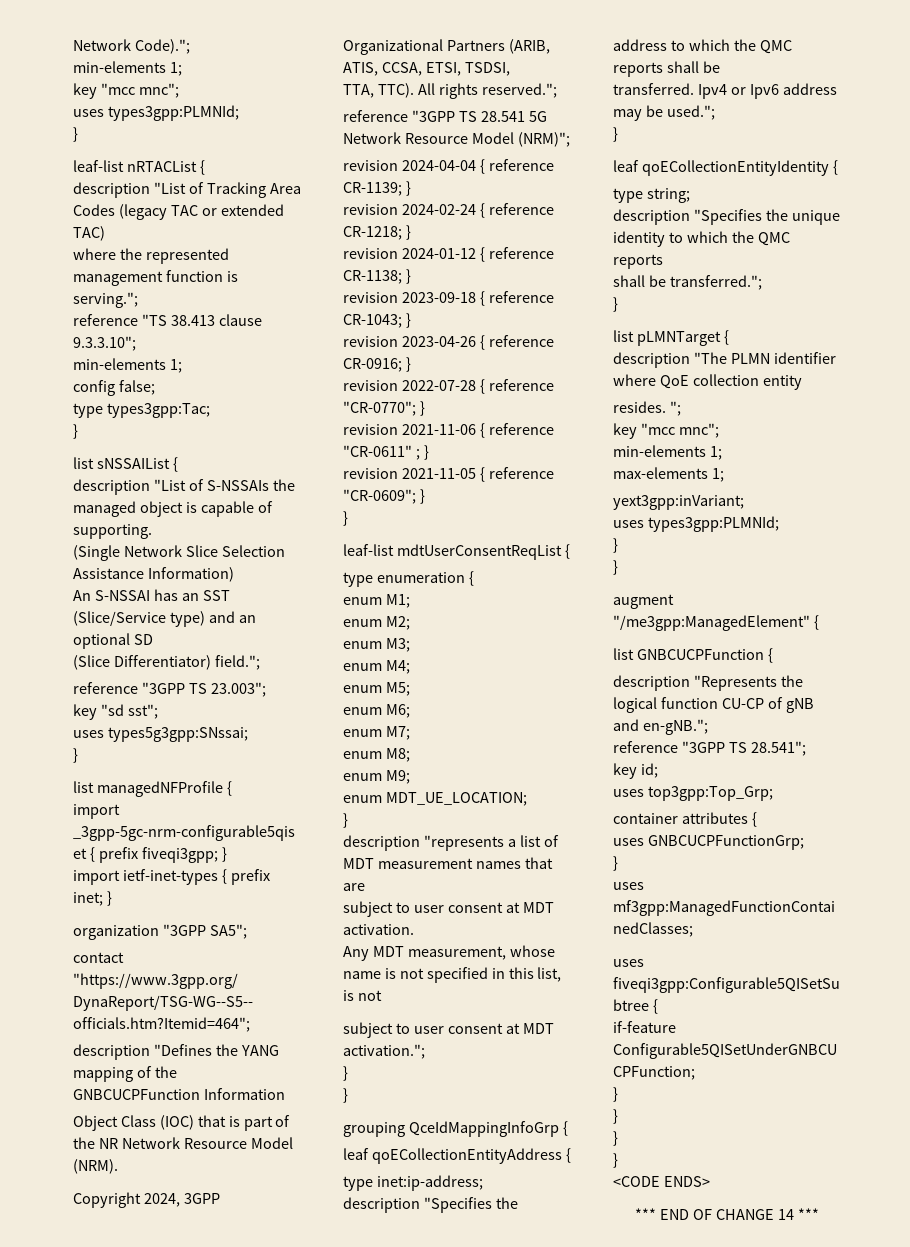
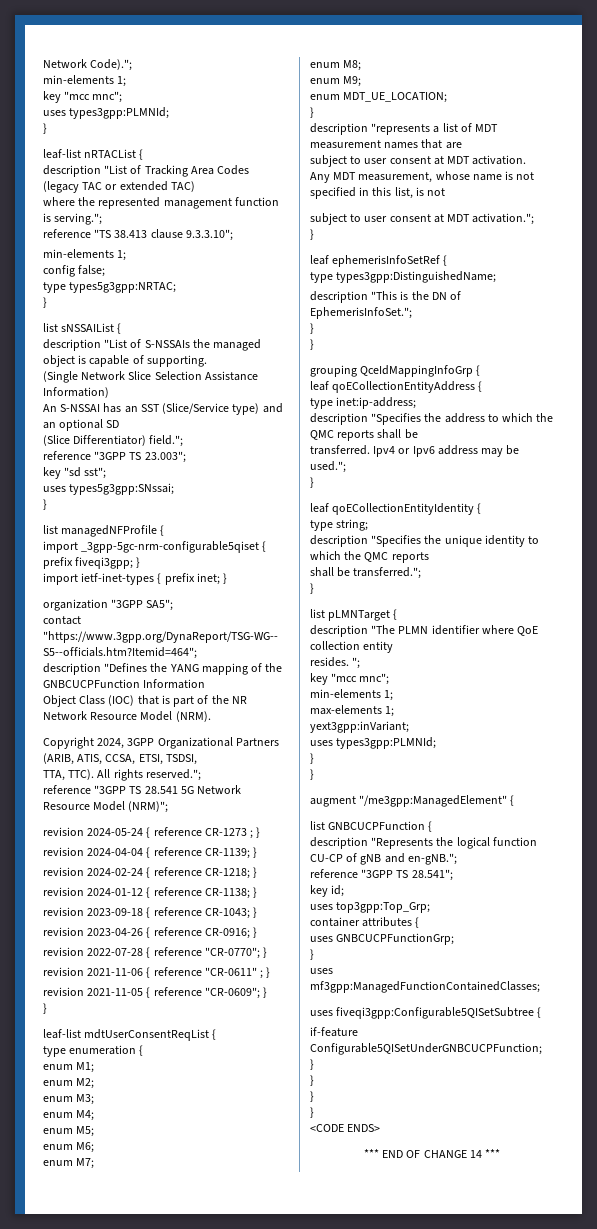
[106,403,210,418] types3gpp:Tac; -> [69,282,177,293] types5g3gpp:NRTAC;
(570, 139) none -> [43,827,261,839] // revision 2024-05-24 { reference CR-1273 ; }
(348, 1073) none -> [310,255,448,267] [310,271,497,283] [310,291,462,303] [310,307,412,319] [310,323,314,334] // leaf ephemerisInfoSetRef { // type types3gpp:DistinguishedName; // description "This is the DN of EphemerisInfoSet."; // }

